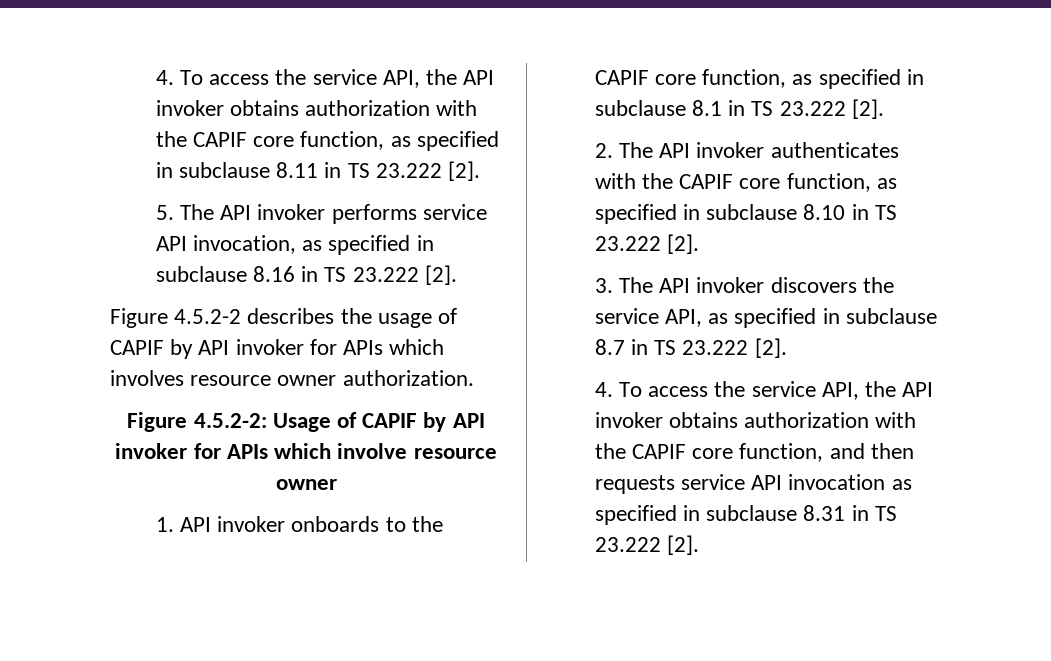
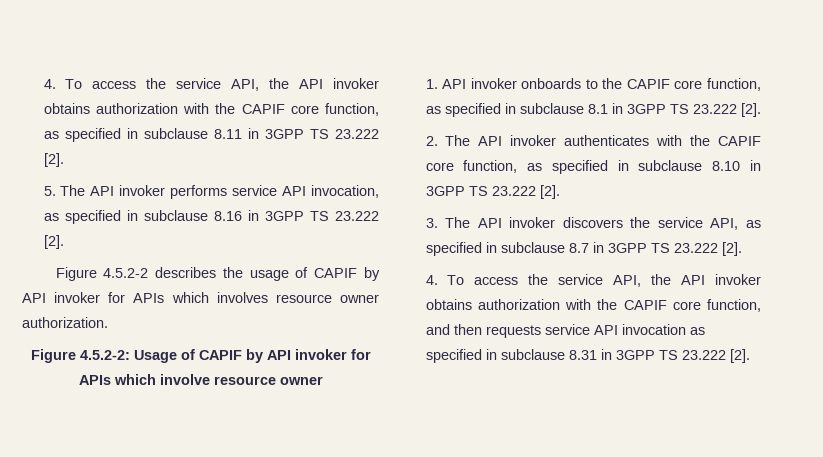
(342, 170) none -> [264,129,304,139] 3GPP
(319, 274) none -> [264,211,304,221] 3GPP
(746, 108) none -> [626,104,666,114] 3GPP
(869, 212) none -> [425,186,465,196] 3GPP
(648, 347) none -> [607,243,647,253] 3GPP
(869, 513) none -> [615,350,655,360] 3GPP

